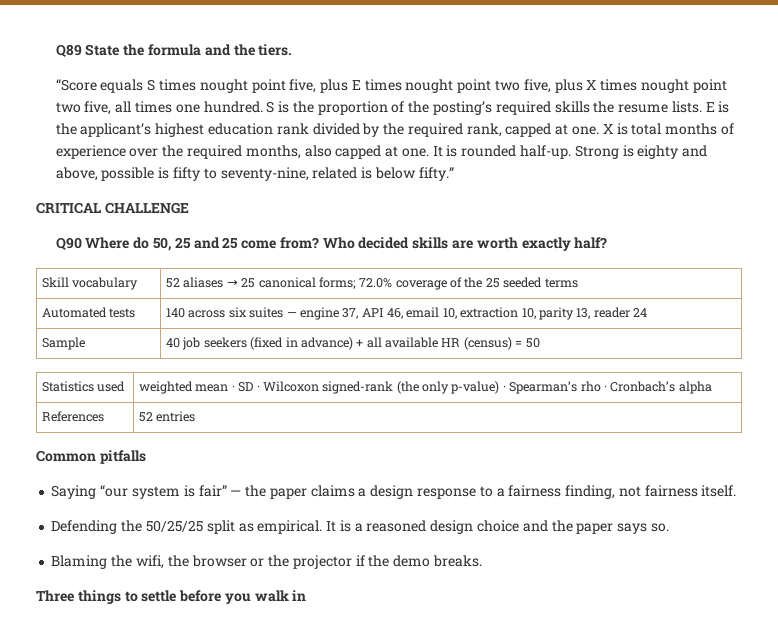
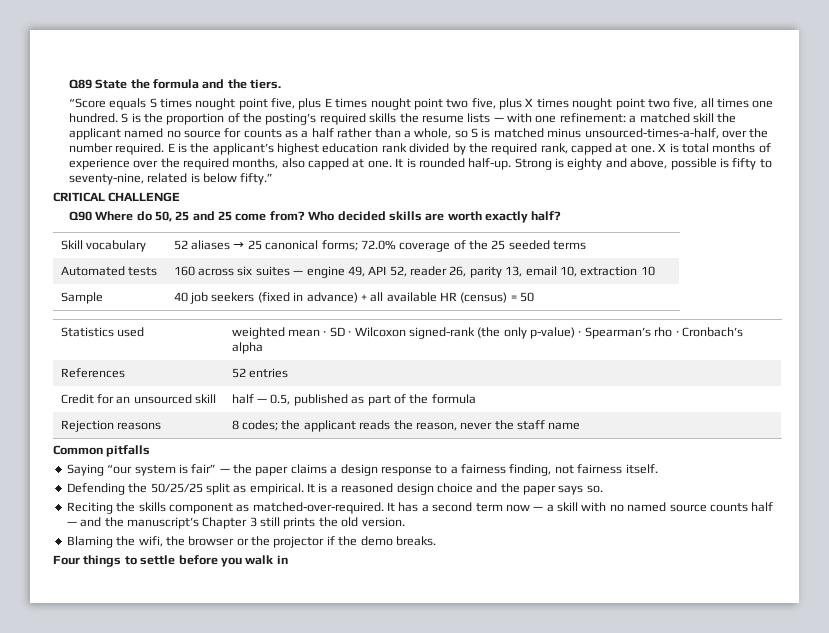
[671,101,702,113] lists. -> [467,113,737,123] [68,128,769,140] [68,143,165,155] lists — with one refinement: a matched skill the applicant named no source for counts as a half rather than a whole, so S is matched minus unsourced-times-a-half, over the number required.
[166,308,186,318] 140 -> [173,266,195,276] 160
[342,307,648,320] 37, API 46, email 10, extraction 10, parity 13, reader 24 -> [347,266,655,278] 49, API 52, reader 26, parity 13, email 10, extraction 10
(196, 416) none -> [60,394,217,404] [231,394,476,406] [60,420,162,432] [231,420,581,432] // Credit for an unsourced skill | half — 0.5, published as part of the formula // Rejection reasons | 8 codes; the applicant reads the reason, never the staff name
(669, 527) none -> [66,502,774,514] [66,517,405,529] // Reciting the skills component as matched-over-required. It has a second term now — a skill with no named source counts half — and the manuscript’s Chapter 3 still prints the old version.
[36,590,74,602] Three -> [53,555,80,565] Four

